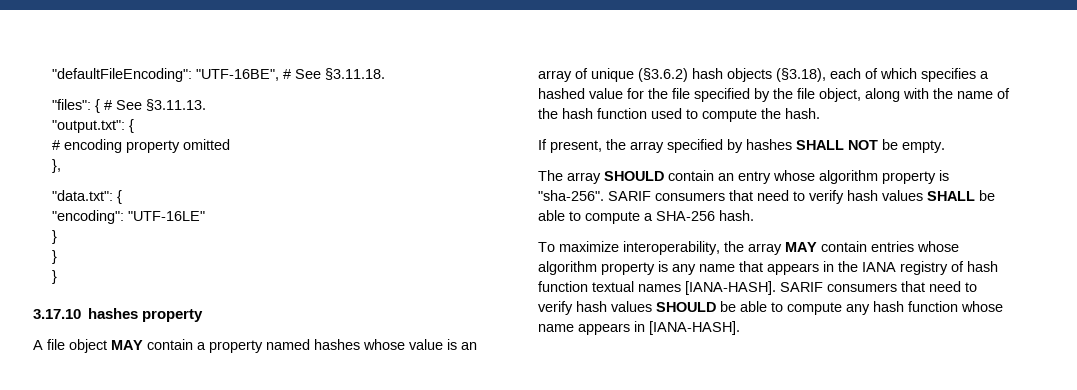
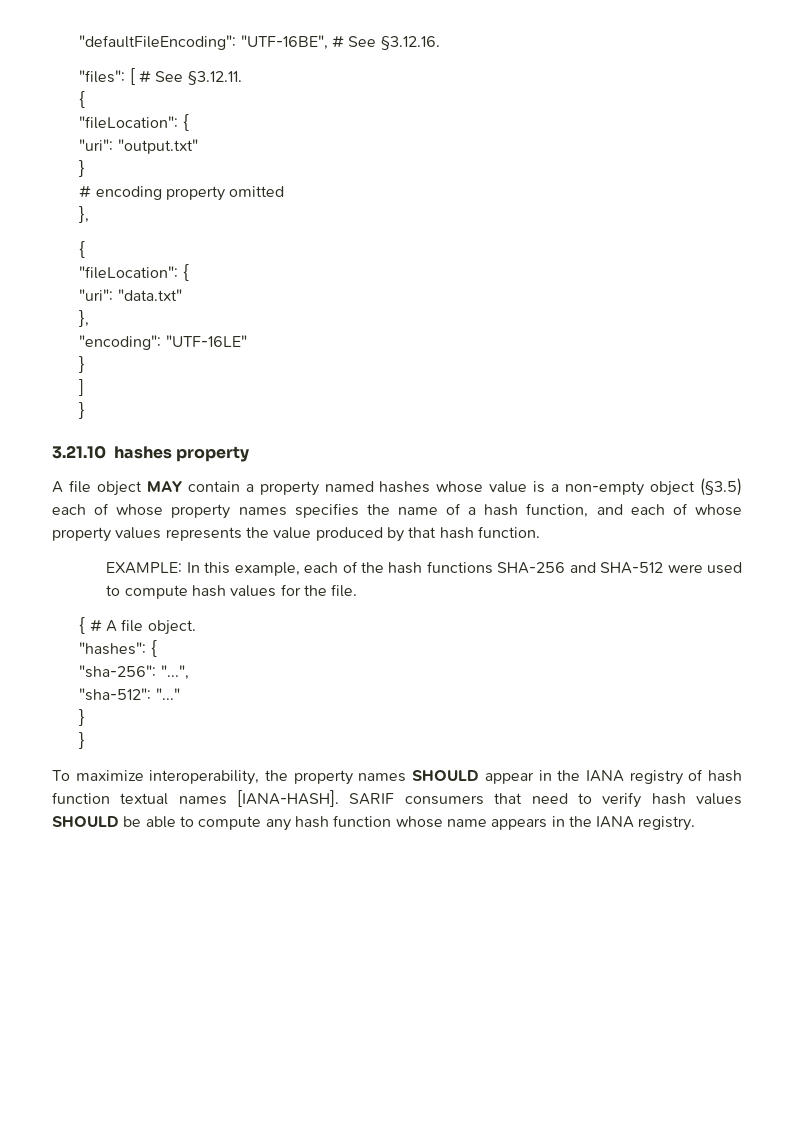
[324,68,385,80] §3.11.18. -> [380,36,440,50] §3.12.16.
[94,99,206,113] [51,119,134,133] { # See §3.11.13. // "output.txt": { -> [129,68,242,85] [79,91,86,108] [79,114,189,131] [79,139,198,154] [79,160,86,177] [ # See §3.12.11. // { // "fileLocation": { // "uri": "output.txt" // }
[51,190,122,204] "data.txt": { -> [79,241,86,258] [79,264,189,281] [79,289,182,301] [79,310,90,327] { // "fileLocation": { // "uri": "data.txt" // },
[51,250,57,264] [51,270,57,284] [33,309,81,319] } // } // 3.17.10 -> [79,379,85,396] [79,402,86,419] [52,445,106,459] ] // } // 3.21.10
[461,342,477,350] [538,68,989,82] [538,88,1010,102] [538,108,820,122] [538,139,945,153] [538,170,949,184] [538,190,995,204] [538,210,754,224] [538,241,959,255] [538,261,819,275] an array of unique (§3.6.2) hash objects (§3.18), each of which specifies a hashed value for the file specified by the file object, along with the name of the hash function used to compute the hash. // If present, the array specified by hashes SHALL NOT be empty. // The array SHOULD contain an entry whose algorithm property is "sha-256". SARIF consumers that need to verify hash values SHALL be able to compute a SHA-256 hash. // To maximize interoperability, the array MAY contain entries whose algorithm property is any name that appears -> [551,478,743,496] [52,503,742,519] [52,526,540,542] [106,561,742,576] [106,584,358,599] [79,617,196,635] [79,640,157,657] [79,665,189,680] [79,688,180,701] [79,709,86,726] [79,732,86,749] [52,770,534,785] a non-empty object (§3.5) each of whose property names specifies the name of a hash function, and each of whose property values represents the value produced by that hash function. // EXAMPLE: In this example, each of the hash functions SHA-256 and SHA-512 were used to compute hash values for the file. // { # A file object. // "hashes": { // "sha-256": "...", // "sha-512": "..." // } // } // To maximize interoperability, the property names SHOULD appear
[649,321,740,335] [IANA-HASH]. -> [568,816,696,831] the IANA registry.

